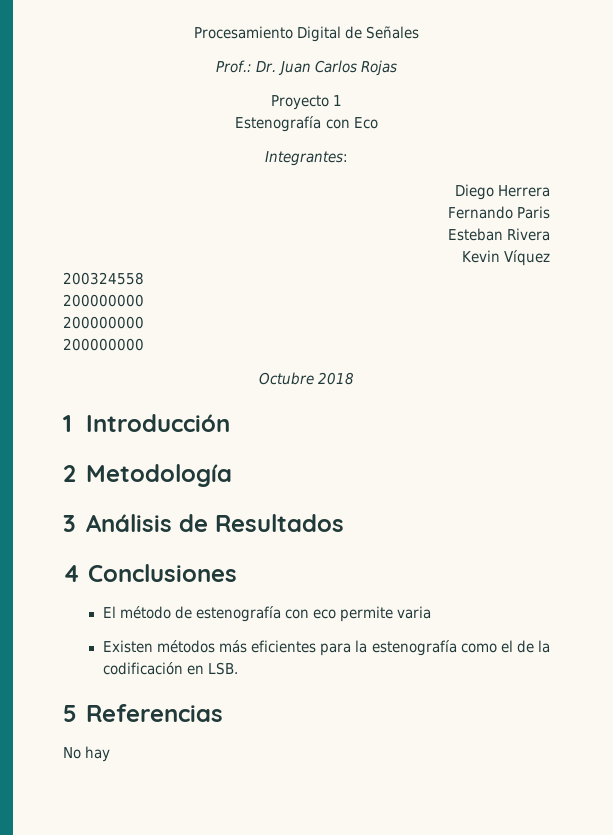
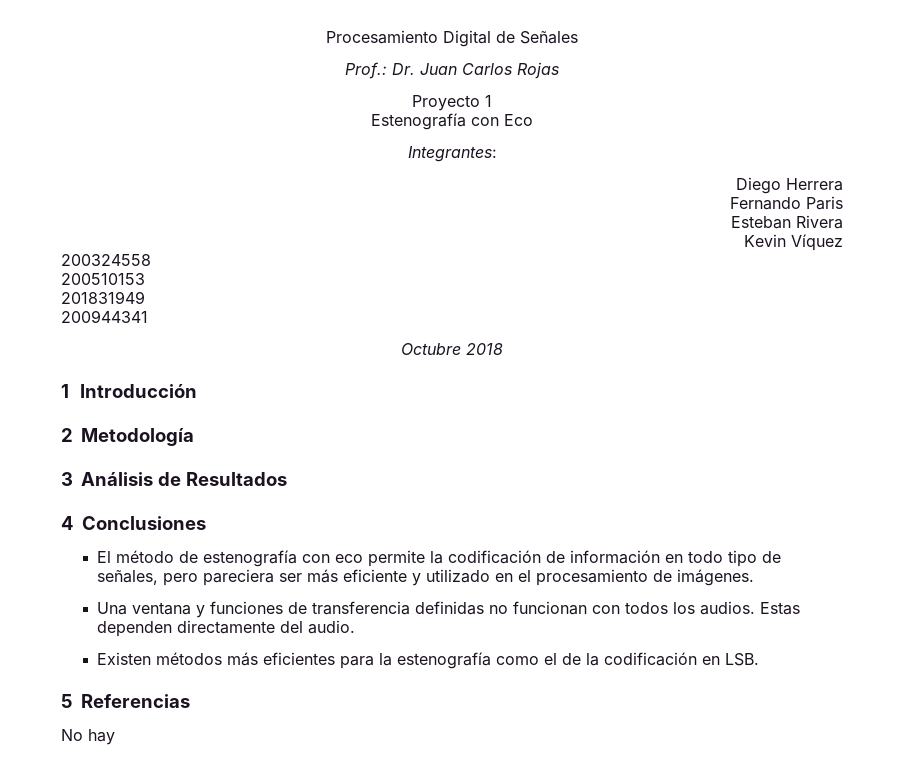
[63,294,144,307] [63,316,144,329] [63,338,144,351] 200000000 // 200000000 // 200000000 -> [61,273,145,285] [61,291,145,304] [61,310,148,323] 200510153 // 201831949 // 200944341
[397,606,432,619] varia -> [430,550,782,567] [97,569,755,586] [97,601,801,618] [97,620,356,637] la codificación de información en todo tipo de señales, pero pareciera ser más eficiente y utilizado en el procesamiento de imágenes. // Una ventana y funciones de transferencia definidas no funcionan con todos los audios. Estas dependen directamente del audio.

